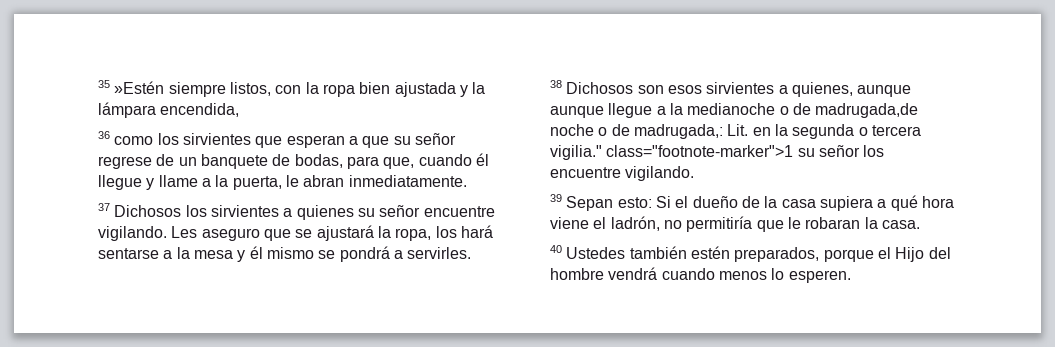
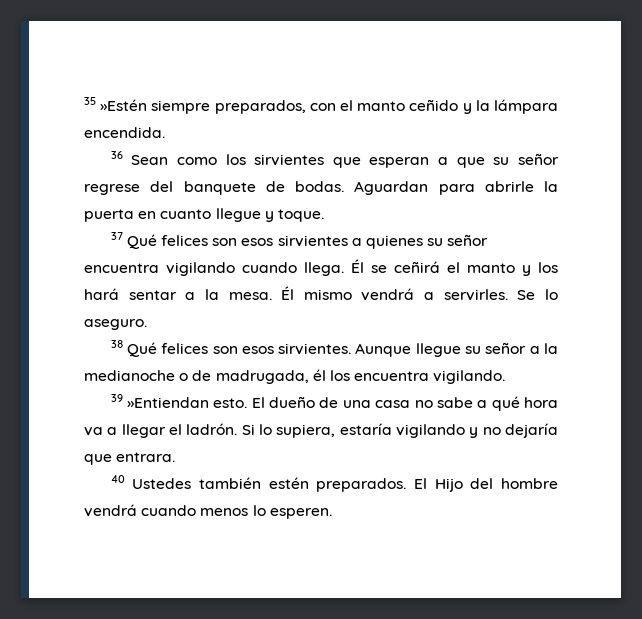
[229,82,456,97] listos, con la ropa bien ajustada -> [214,99,459,114] preparados, con el manto ceñido
[160,103,240,117] encendida, -> [84,127,165,138] encendida.
(110, 135) none -> [131,155,169,165] Sean
[156,153,489,169] [98,175,467,190] [98,203,207,217] de un banquete de bodas, para que, cuando él llegue y llame a la puerta, le abran inmediatamente. // 37 Dichosos los -> [150,181,558,195] [84,208,324,222] [110,232,274,249] del banquete de bodas. Aguardan para abrirle la puerta en cuanto llegue y toque. // 37 Qué felices son esos
[423,206,495,217] [98,225,432,241] encuentre vigilando. Les aseguro que se ajustará la ropa, -> [84,259,531,276] encuentra vigilando cuando llega. Él se ceñirá el manto y
[98,246,472,262] [550,80,912,97] [550,103,653,118] sentarse a la mesa y él mismo se pondrá a servirles. // 38 Dichosos son esos sirvientes a quienes, aunque aunque llegue -> [128,286,558,301] [84,319,147,330] [110,340,527,357] sentar a la mesa. Él mismo vendrá a servirles. Se lo aseguro. // 38 Qué felices son esos sirvientes. Aunque llegue su señor
[815,103,919,118] [550,124,921,139] [550,145,885,160] [550,166,695,181] [550,194,954,211] [550,216,920,232] madrugada,de noche o de madrugada,: Lit. en la segunda o tercera vigilia." class="footnote-marker">1 su señor los encuentre vigilando. // 39 Sepan esto: Si el dueño de la casa supiera a qué hora viene el ladrón, no permitiría que le robaran la casa. -> [215,369,506,384] [110,394,558,411] [84,423,558,438] [84,452,176,465] madrugada, él los encuentra vigilando. // 39 »Entiendan esto. El dueño de una casa no sabe a qué hora va a llegar el ladrón. Si lo supiera, estaría vigilando y no dejaría que entrara.
[734,247,891,262] preparados, porque el -> [316,478,427,492] preparados. El

